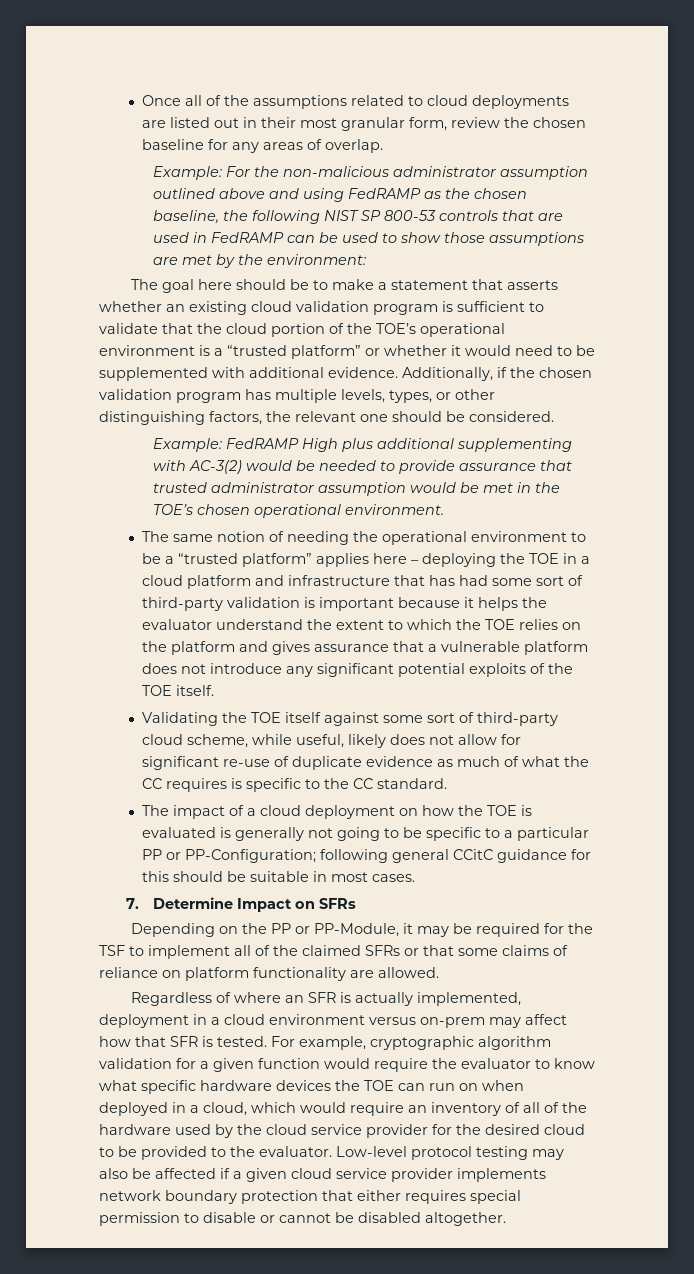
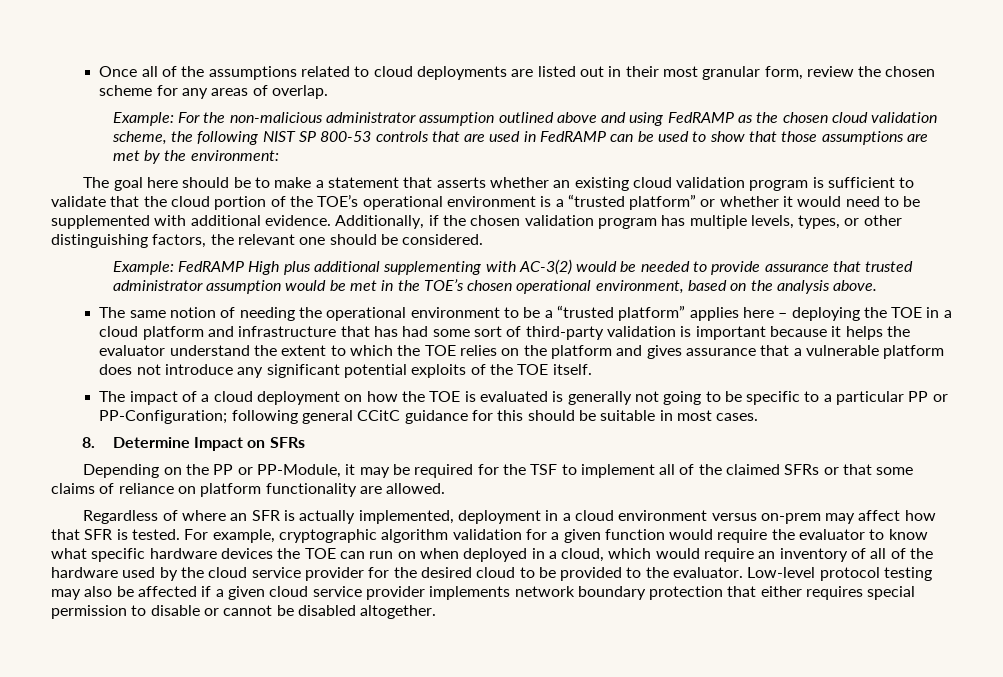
[142,139,205,150] baseline -> [99,85,153,96] scheme
[153,210,220,224] baseline, -> [832,112,938,123] [111,131,167,145] cloud validation scheme,
(442, 237) none -> [749,131,778,142] that
[345,504,445,515] environment. -> [595,280,878,294] environment, based on the analysis above.
[142,712,559,726] [142,734,522,748] [142,756,590,770] [142,778,448,792] // Validating the TOE itself against some sort of third-party cloud scheme, while useful, likely does not allow for significant re-use of duplicate evidence as much of what the CC requires is specific to the CC standard. -> (592, 369) none
[126,898,140,909] 7. -> [81,437,95,448] 8.

